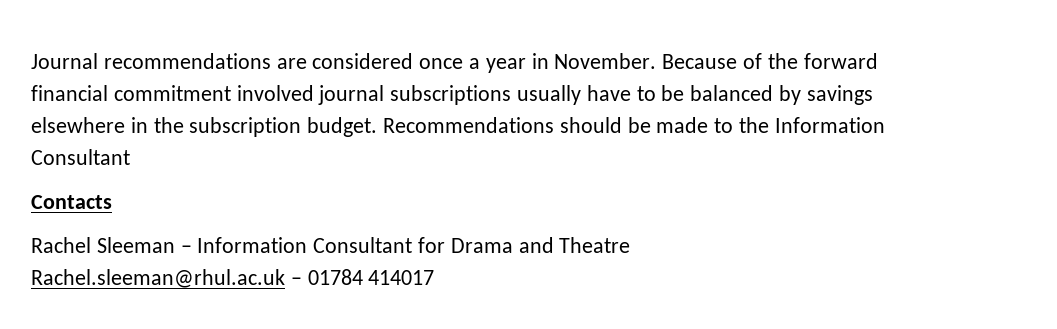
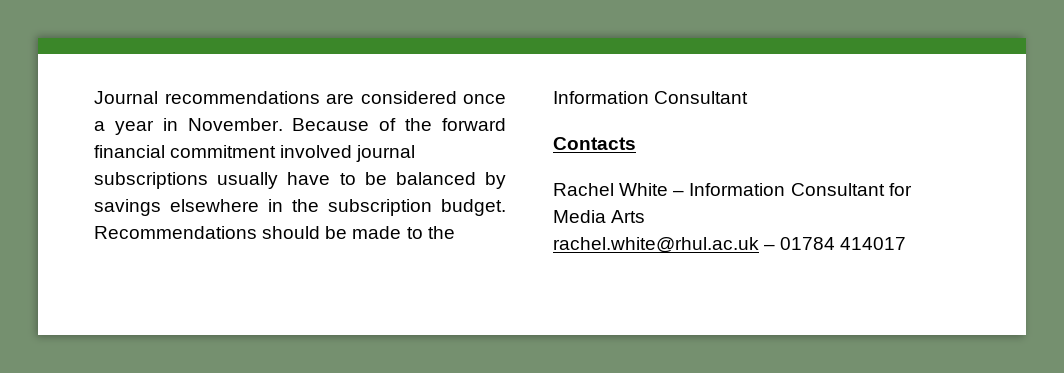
[96,237,175,253] Sleeman -> [619,183,669,196] White
[450,237,631,253] [31,269,285,288] Drama and Theatre // Rachel.sleeman@rhul.ac.uk -> [553,210,646,223] [553,237,759,253] Media Arts // rachel.white@rhul.ac.uk

